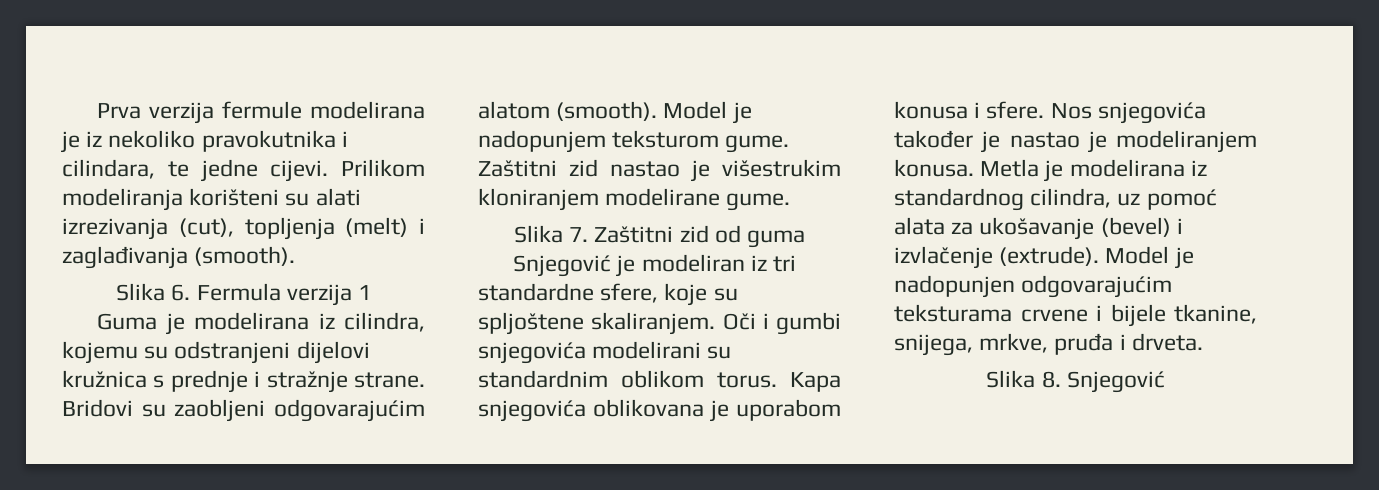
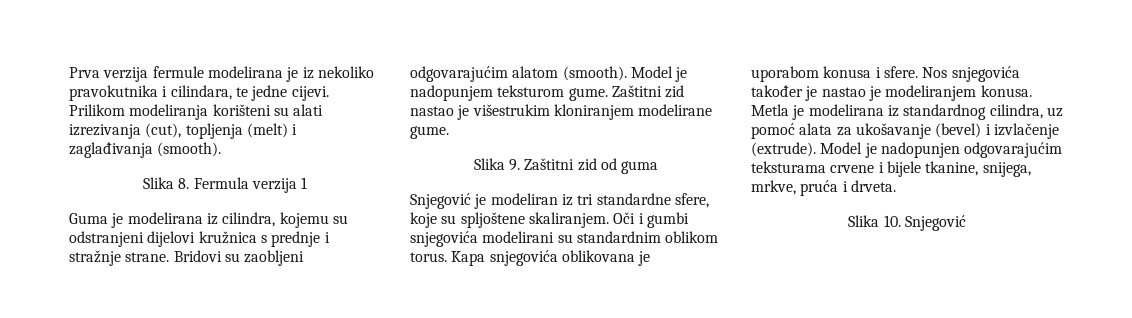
[171,284,191,301] 6. -> [178,178,190,189] 8.
[569,227,589,242] 7. -> [509,159,521,171] 9.
[1054,333,1114,355] pruđa -> [800,180,839,196] pruća
[1041,371,1061,388] 8. -> [883,215,901,227] 10.

